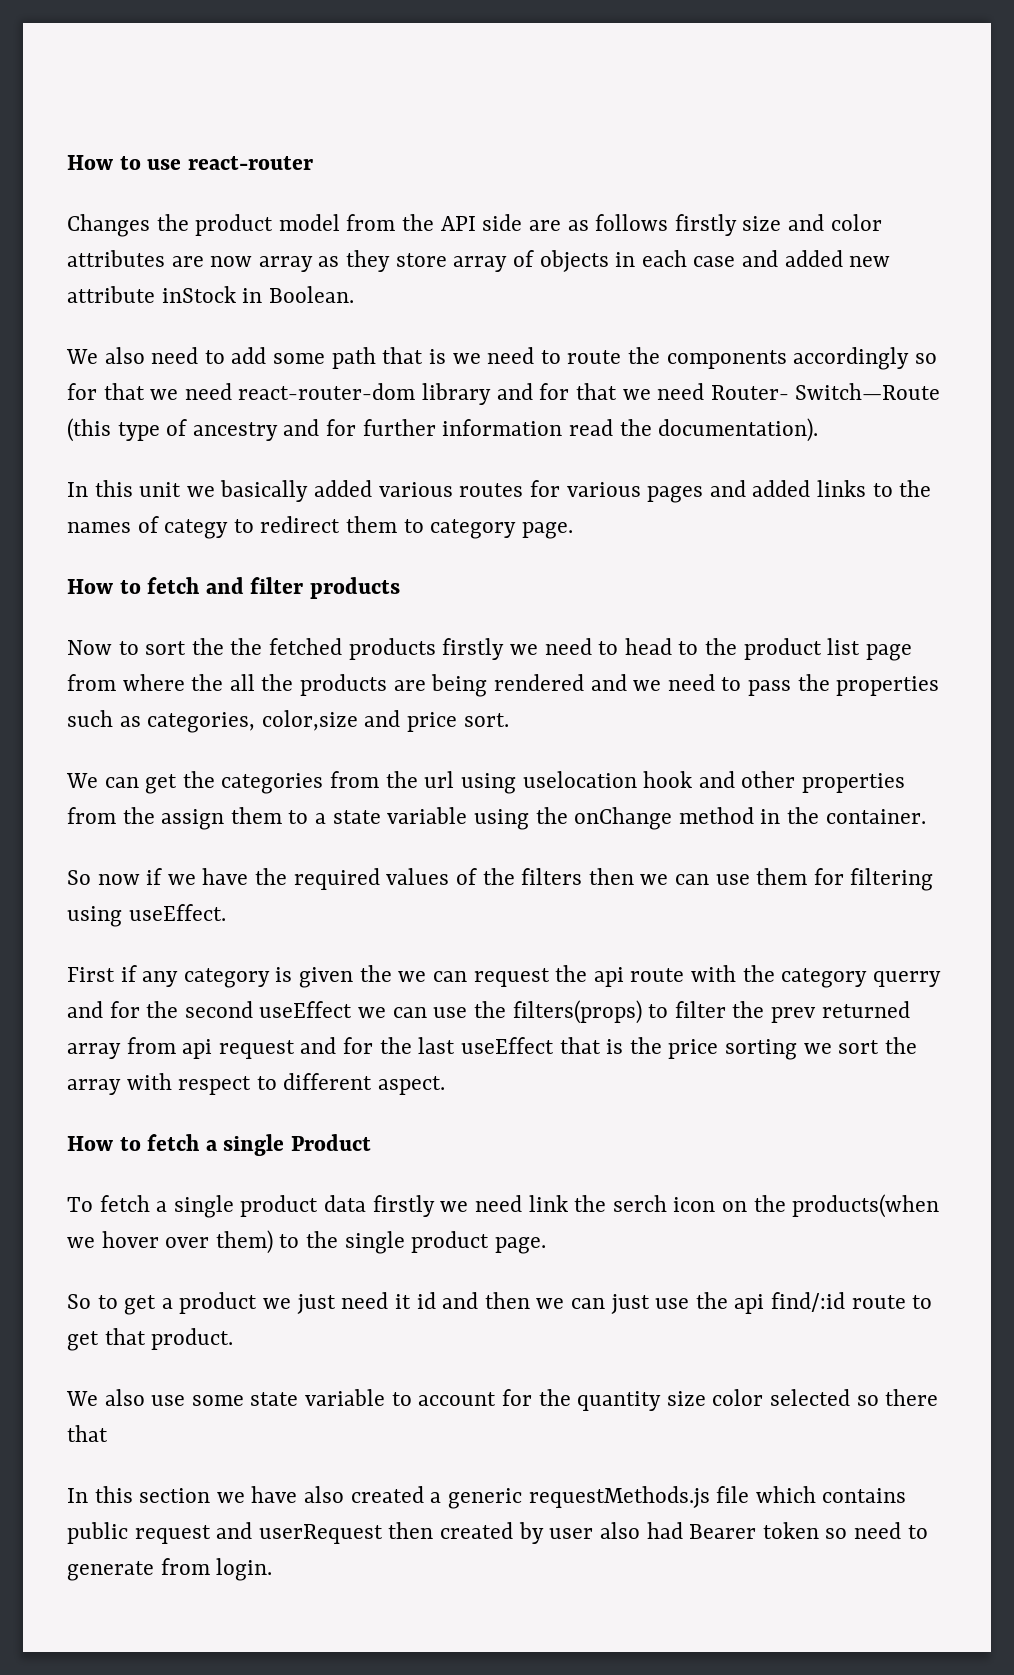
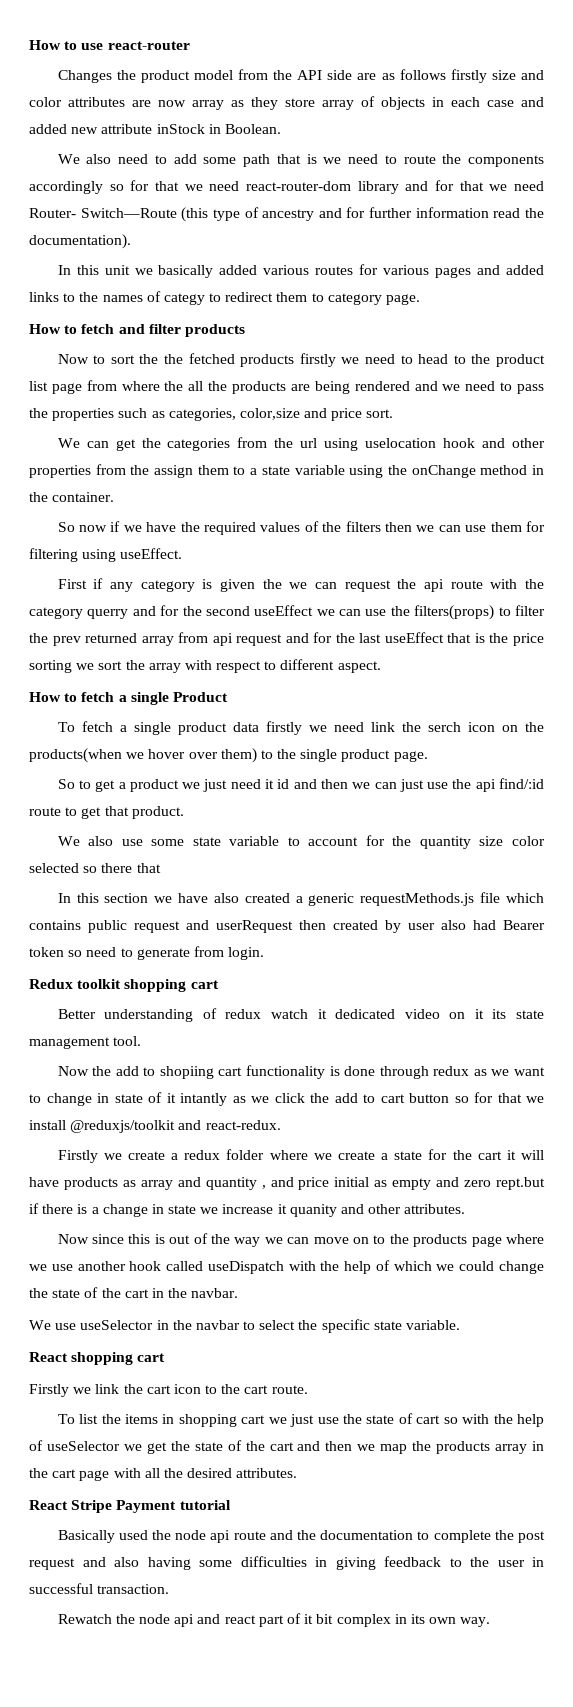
(273, 1569) none -> [29,979,219,992] [57,1008,544,1022] [29,1036,142,1049] [57,1065,545,1079] [29,1092,544,1106] [29,1120,281,1133] [57,1149,544,1163] [29,1177,545,1190] [29,1203,466,1217] [57,1233,544,1247] [29,1260,544,1274] [29,1287,239,1298] [29,1319,461,1333] [29,1352,166,1365] [29,1384,308,1397] [57,1413,544,1427] [29,1440,544,1454] [29,1468,298,1481] [29,1500,231,1513] [57,1530,545,1543] [29,1556,544,1570] [29,1583,170,1594] [57,1613,491,1627] // Redux toolkit shopping cart // Better understanding of redux watch it dedicated video on it its state management tool. // Now the add to shopiing cart functionality is done through redux as we want to change in state of it intantly as we click the add to cart button so for that we install @reduxjs/toolkit and react-redux. // Firstly we create a redux folder where we create a state for the cart it will have products as array and quantity , and price initial as empty and zero rept.but if there is a change in state we increase it quanity and other attributes. // Now since this is out of the way we can move on to the products page where we use another hook called useDispatch with the help of which we could change the state of the cart in the navbar. // We use useSelector in the navbar to select the specific state variable. // React shopping cart // Firstly we link the cart icon to the cart route. // To list the items in shopping cart we just use the state of cart so with the help of useSelector we get the state of the cart and then we map the products array in the cart page with all the desired attributes. // React Stripe Payment tutorial // Basically used the node api route and the documentation to complete the post request and also having some difficulties in giving feedback to the user in successful transaction. // Rewatch the node api and react part of it bit complex in its own way.

